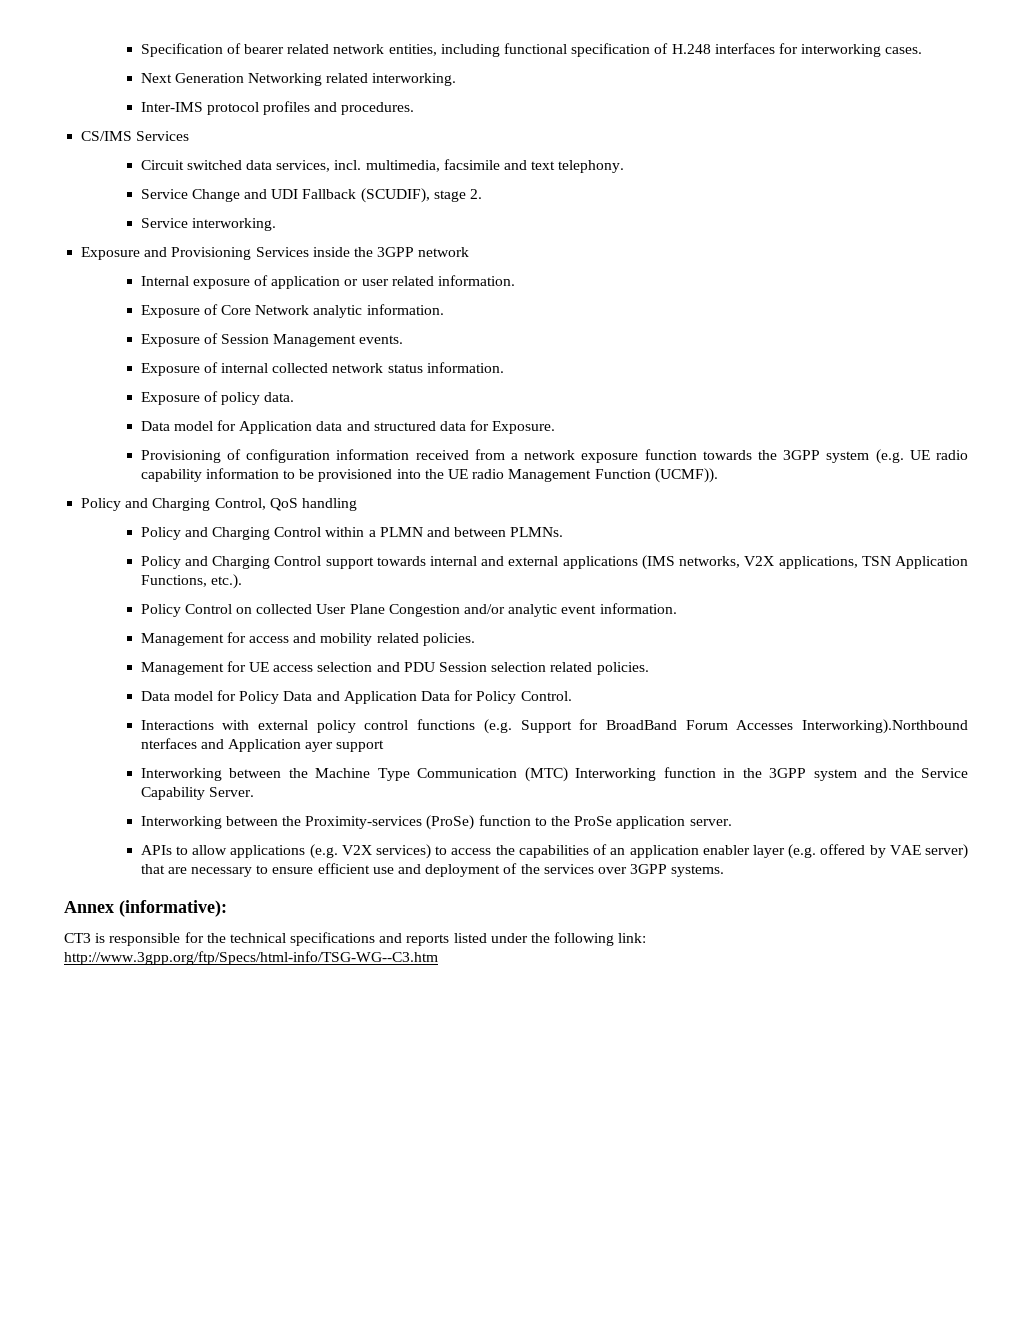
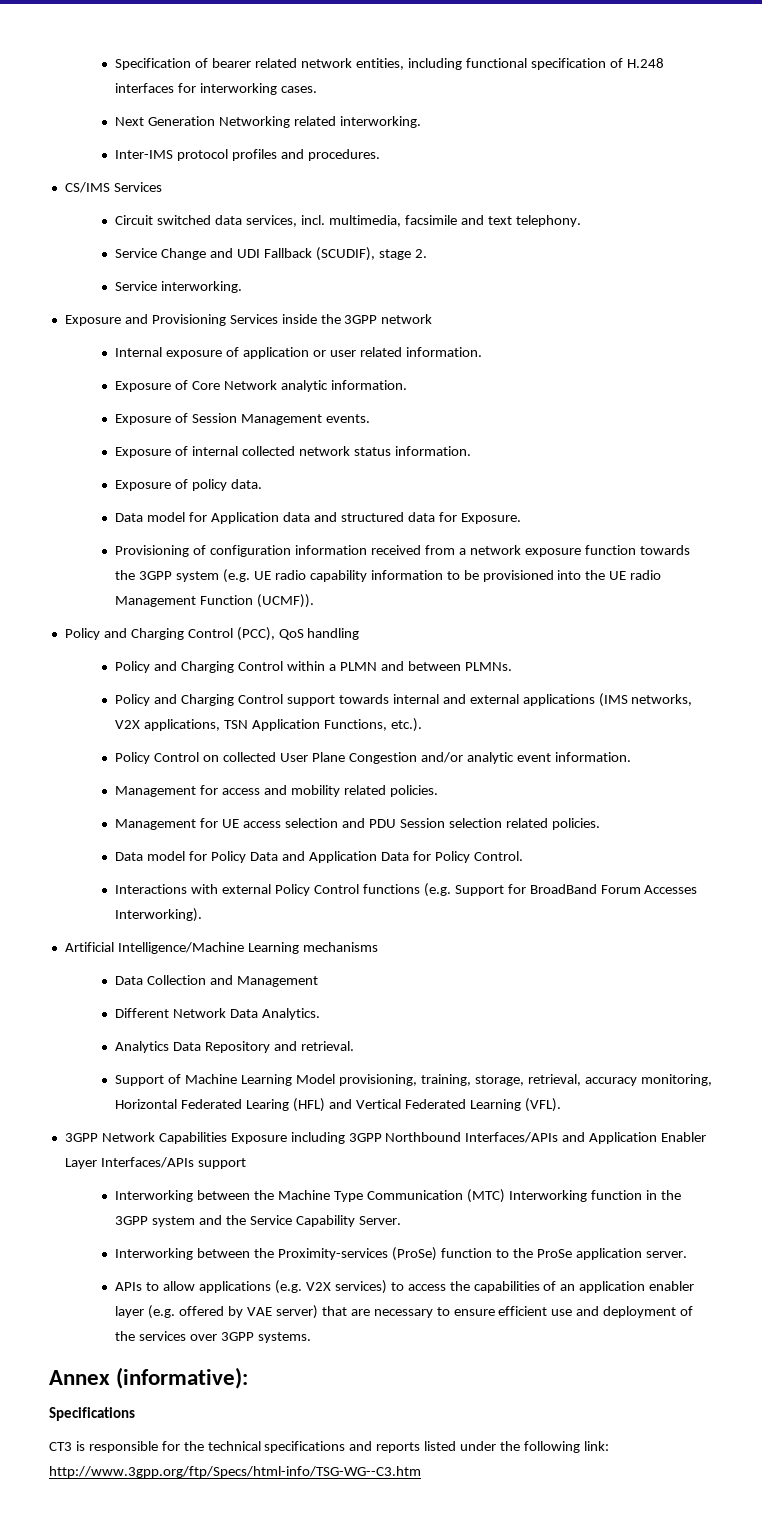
[214,498,266,510] Control, -> [187,627,275,641] Control (PCC),
[316,720,409,733] policy control -> [275,884,360,896] Policy Control
[802,719,969,734] [140,738,334,752] Interworking).Northbound nterfaces and Application ayer -> [115,908,203,922] [64,942,378,954] [115,975,319,987] [115,1008,321,1020] [115,1041,355,1053] [115,1074,712,1086] [115,1098,561,1112] [64,1132,707,1144] [64,1157,194,1169] Interworking). // Artificial Intelligence/Machine Learning mechanisms // Data Collection and Management // Different Network Data Analytics. // Analytics Data Repository and retrieval. // Support of Machine Learning Model provisioning, training, storage, retrieval, accuracy monitoring, Horizontal Federated Learing (HFL) and Vertical Federated Learning (VFL). // 3GPP Network Capabilities Exposure including 3GPP Northbound Interfaces/APIs and Application Enabler Layer Interfaces/APIs
(227, 908) none -> [49,1407,135,1421] // Specifications

